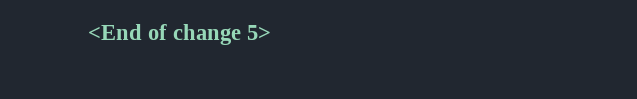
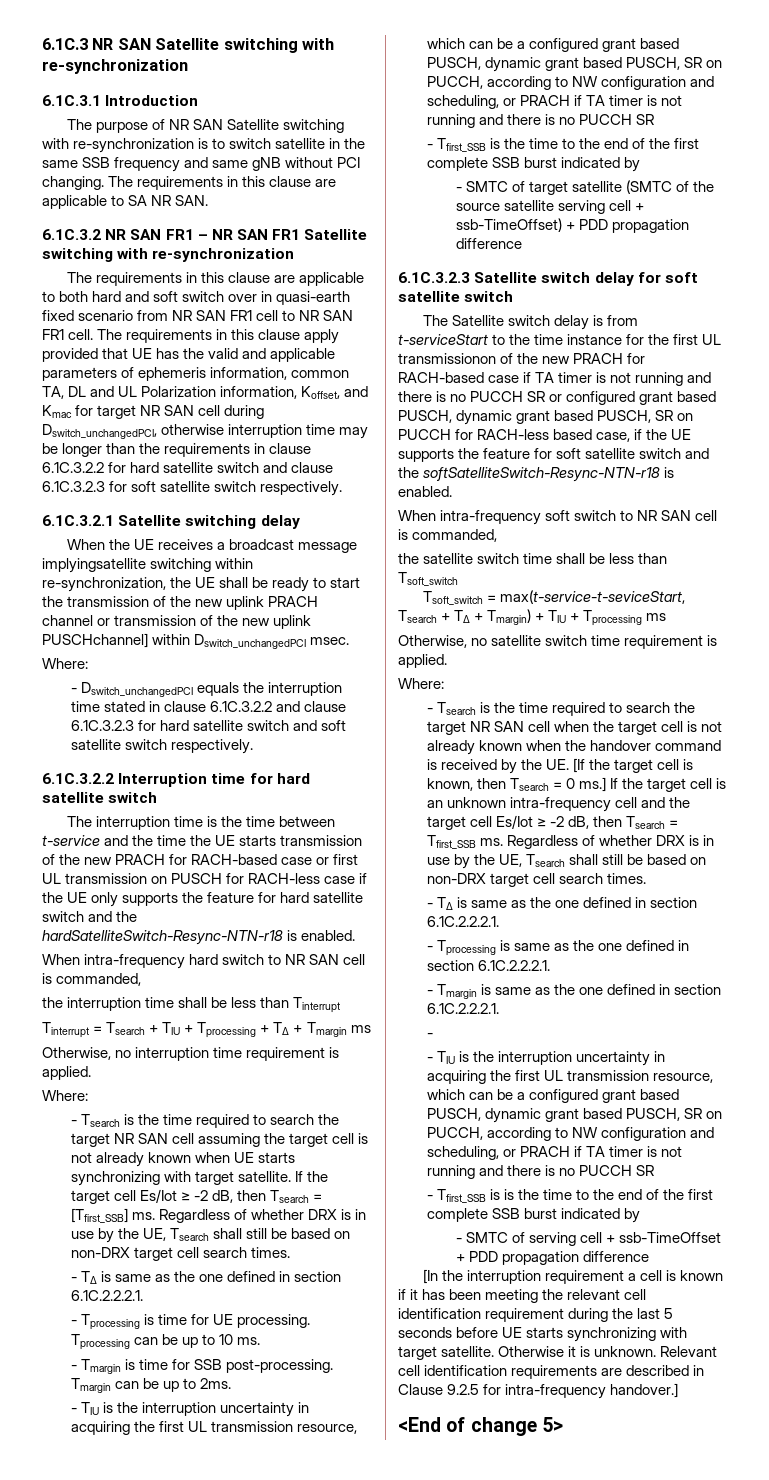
(88, 32) none -> [42,38,335,53] [42,59,188,74] [42,95,199,106] [66,119,344,133] [42,138,366,153] [42,157,361,172] [42,176,337,190] [42,195,209,209] [42,229,368,240] [42,248,295,262] [66,272,364,286] [42,291,351,305] [42,310,354,321] [42,329,340,344] [42,348,336,362] [42,367,350,381] [42,386,369,399] [42,405,265,419] [42,424,369,439] [42,443,312,457] [42,462,334,473] [42,481,343,496] [42,515,300,529] [66,539,357,553] [42,558,254,573] [42,577,361,592] [42,596,319,610] [42,615,312,629] [42,633,350,649] [42,658,88,669] [70,682,343,697] [70,701,347,712] [70,720,347,731] [70,739,253,754] [42,773,310,787] [42,792,158,803] [66,816,335,830] [42,835,363,846] [42,854,359,865] [42,873,368,884] [42,892,364,907] [42,911,138,922] [42,930,356,945] [42,954,366,969] [42,973,142,986] [42,997,341,1013] [42,1022,371,1038] [42,1047,340,1061] [42,1066,91,1080] [42,1090,88,1101] [70,1114,340,1128] [70,1133,369,1147] [70,1152,296,1167] [70,1171,329,1186] [70,1189,323,1204] [70,1208,367,1223] [70,1228,351,1243] [70,1247,291,1261] [70,1271,342,1284] [70,1290,143,1301] [70,1314,311,1330] [70,1334,261,1350] [70,1359,334,1374] [70,1378,232,1393] [70,1402,310,1417] [70,1421,358,1435] [426,38,680,52] [426,57,723,72] [426,76,715,90] [426,95,683,109] [426,114,655,128] [426,138,700,152] [426,157,641,172] [455,180,715,195] [455,200,644,214] [455,218,689,233] [455,238,522,249] [398,272,698,286] [398,291,514,302] [422,315,638,330] [398,334,722,345] [398,353,646,364] [398,372,712,386] [398,391,717,405] [398,410,694,425] [398,429,692,442] [398,448,710,462] [398,467,675,482] [398,486,452,497] [398,510,718,525] [398,529,498,542] [398,553,668,564] [398,572,458,586] [422,590,685,605] [398,609,667,626] [398,635,718,649] [398,654,447,668] [398,678,444,689] [426,702,696,716] [426,721,723,735] [426,740,722,755] [426,758,694,774] [426,777,727,792] [426,797,691,812] [426,815,679,830] [426,835,715,849] [426,854,707,869] [426,873,647,887] [426,897,698,910] [426,916,499,927] [426,940,690,956] [426,960,550,971] [426,984,722,999] [426,1003,499,1014] [426,1033,433,1038] [426,1051,666,1066] [426,1070,714,1084] [426,1089,680,1103] [426,1108,723,1123] [426,1127,715,1141] [426,1146,683,1160] [426,1165,655,1179] [426,1189,714,1203] [426,1208,641,1223] [455,1232,722,1246] [455,1251,649,1265] [422,1269,723,1284] [398,1289,647,1303] [398,1308,674,1322] [398,1327,688,1342] [398,1346,718,1360] [398,1365,705,1379] [398,1383,679,1399] 6.1C.3 NR SAN Satellite switching with re-synchronization // 6.1C.3.1 Introduction // The purpose of NR SAN Satellite switching with re-synchronization is to switch satellite in the same SSB frequency and same gNB without PCI changing. The requirements in this clause are applicable to SA NR SAN. // 6.1C.3.2 NR SAN FR1 – NR SAN FR1 Satellite switching with re-synchronization // The requirements in this clause are applicable to both hard and soft switch over in quasi-earth fixed scenario from NR SAN FR1 cell to NR SAN FR1 cell. The requirements in this clause apply provided that UE has the valid and applicable parameters of ephemeris information, common TA, DL and UL Polarization information, Koffset, and Kmac for target NR SAN cell during Dswitch_unchangedPCI, otherwise interruption time may be longer than the requirements in clause 6.1C.3.2.2 for hard satellite switch and clause 6.1C.3.2.3 for soft satellite switch respectively. // 6.1C.3.2.1 Satellite switching delay // When the UE receives a broadcast message implyingsatellite switching within re-synchronization, the UE shall be ready to start the transmission of the new uplink PRACH channel or transmission of the new uplink PUSCHchannel] within Dswitch_unchangedPCI msec. // Where: // - Dswitch_unchangedPCI equals the interruption time stated in clause 6.1C.3.2.2 and clause 6.1C.3.2.3 for hard satellite switch and soft satellite switch respectively. // 6.1C.3.2.2 Interruption time for hard satellite switch // The interruption time is the time between t-service and the time the UE starts transmission of the new PRACH for RACH-based case or first UL transmission on PUSCH for RACH-less case if the UE only supports the feature for hard satellite switch and the hardSatelliteSwitch-Resync-NTN-r18 is enabled. // When intra-frequency hard switch to NR SAN cell is commanded, // the interruption time shall be less than Tinterrupt // Tinterrupt = Tsearch + TIU + Tprocessing + T∆ + Tmargin ms // Otherwise, no interruption time requirement is applied. // Where: // - Tsearch is the time required to search the target NR SAN cell assuming the target cell is not already known when UE starts synchronizing with target satellite. If the target cell Es/Iot ≥ -2 dB, then Tsearch = [Tfirst_SSB] ms. Regardless of whether DRX is in use by the UE, Tsearch shall still be based on non-DRX target cell search times. // - T∆ is same as the one defined in section 6.1C.2.2.2.1. // - Tprocessing is time for UE processing. Tprocessing can be up to 10 ms. // - Tmargin is time for SSB post-processing. Tmargin can be up to 2ms. // - TIU is the interruption uncertainty in acquiring the first UL transmission resource, which can be a configured grant based PUSCH, dynamic grant based PUSCH, SR on PUCCH, according to NW configuration and scheduling, or PRACH if TA timer is not running and there is no PUCCH SR // - Tfirst_SSB is the time to the end of the first complete SSB burst indicated by // - SMTC of target satellite (SMTC of the source satellite serving cell + ssb-TimeOffset) + PDD propagation difference // 6.1C.3.2.3 Satellite switch delay for soft satellite switch // The Satellite switch delay is from t-serviceStart to the time instance for the first UL transmissionon of the new PRACH for RACH-based case if TA timer is not running and there is no PUCCH SR or configured grant based PUSCH, dynamic grant based PUSCH, SR on PUCCH for RACH-less based case, if the UE supports the feature for soft satellite switch and the softSatelliteSwitch-Resync-NTN-r18 is enabled. // When intra-frequency soft switch to NR SAN cell is commanded, // the satellite switch time shall be less than Tsoft_switch // Tsoft_switch = max(t-service-t-seviceStart, Tsearch + T∆ + Tmargin) + TIU + Tprocessing ms // Otherwise, no satellite switch time requirement is applied. // Where: // - Tsearch is the time required to search the target NR SAN cell when the target cell is not already known when the handover command is received by the UE. [If the target cell is known, then Tsearch = 0 ms.] If the target cell is an unknown intra-frequency cell and the target cell Es/Iot ≥ -2 dB, then Tsearch = Tfirst_SSB ms. Regardless of whether DRX is in use by the UE, Tsearch shall still be based on non-DRX target cell search times. // - T∆ is same as the one defined in section 6.1C.2.2.2.1. // - Tprocessing is same as the one defined in section 6.1C.2.2.2.1. // - Tmargin is same as the one defined in section 6.1C.2.2.2.1. // - // - TIU is the interruption uncertainty in acquiring the first UL transmission resource, which can be a configured grant based PUSCH, dynamic grant based PUSCH, SR on PUCCH, according to NW configuration and scheduling, or PRACH if TA timer is not running and there is no PUCCH SR // - Tfirst_SSB is is the time to the end of the first complete SSB burst indicated by // - SMTC of serving cell + ssb-TimeOffset + PDD propagation difference // [In the interruption requirement a cell is known if it has been meeting the relevant cell identification requirement during the last 5 seconds before UE starts synchronizing with target satellite. Otherwise it is unknown. Relevant cell identification requirements are described in Clause 9.2.5 for intra-frequency handover.] //

